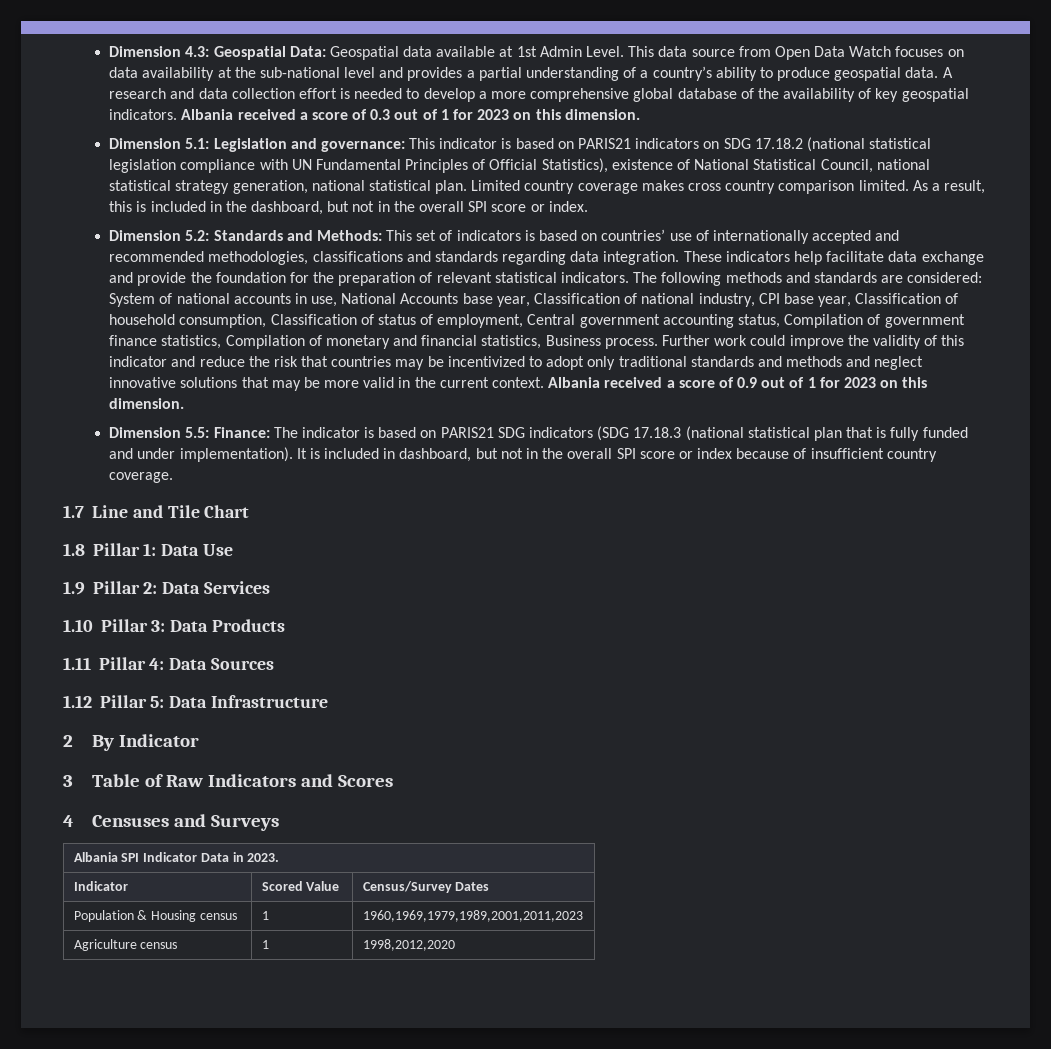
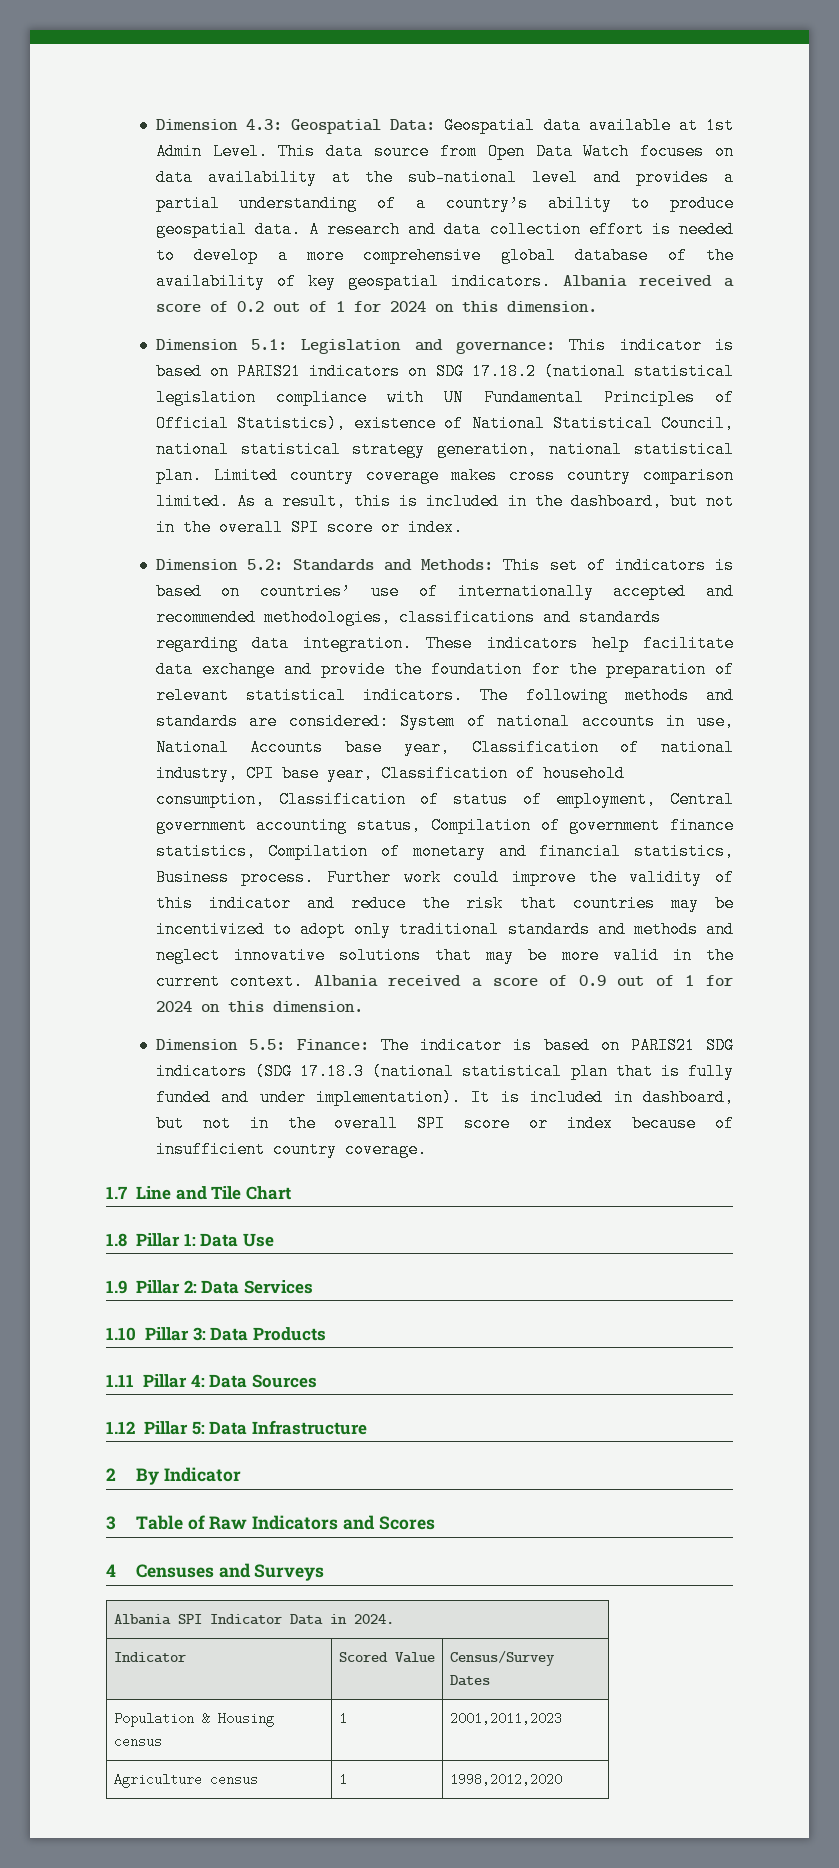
[370,109,510,120] 0.3 out of 1 for 2023 -> [236,301,426,312] 0.2 out of 1 for 2024
[844,377,877,388] 2023 -> [155,1001,192,1012] 2024
[247,853,280,862] 2023. -> [353,1614,394,1624] 2024.
[362,910,583,922] 1960,1969,1979,1989,2001,2011,2023 -> [449,1712,562,1725] 2001,2011,2023

